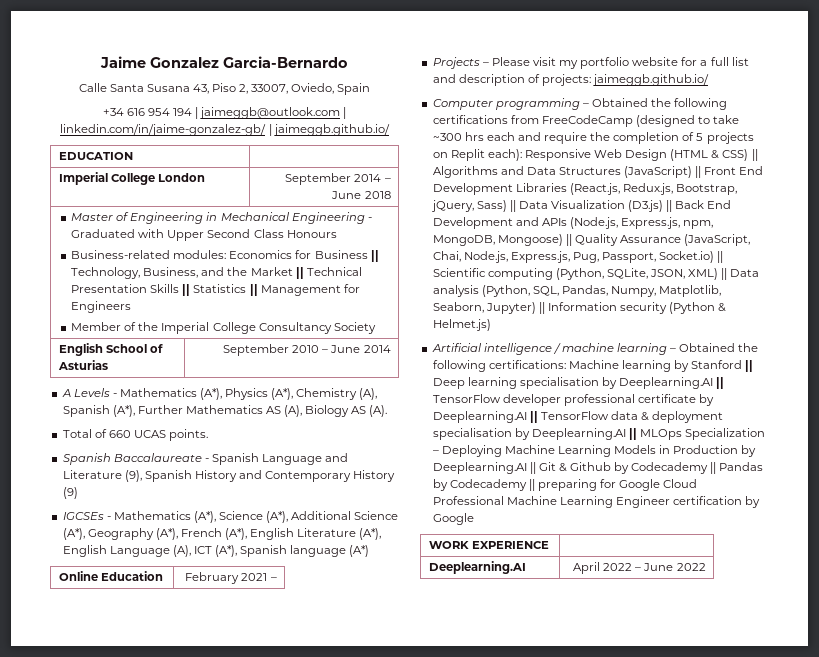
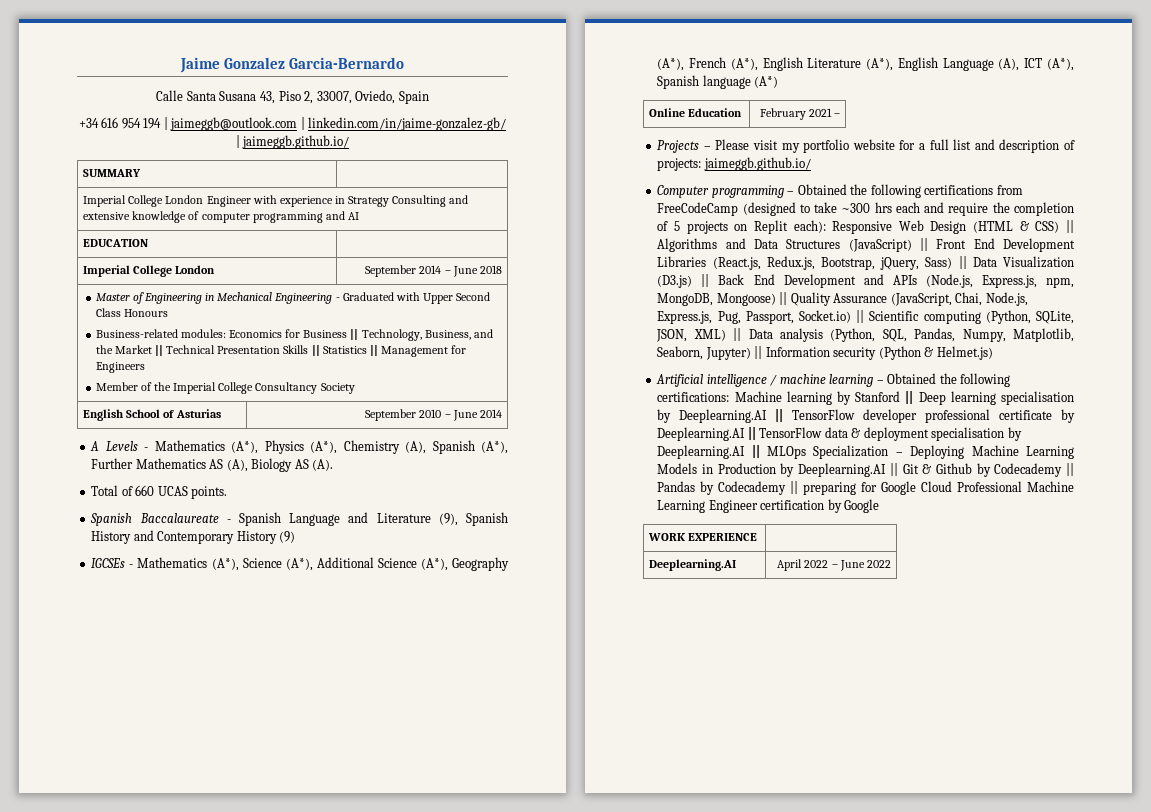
(390, 130) none -> [83,169,142,177] [83,195,469,207] [83,211,359,223] // SUMMARY | // Imperial College London Engineer with experience in Strategy Consulting and extensive knowledge of computer programming and AI

